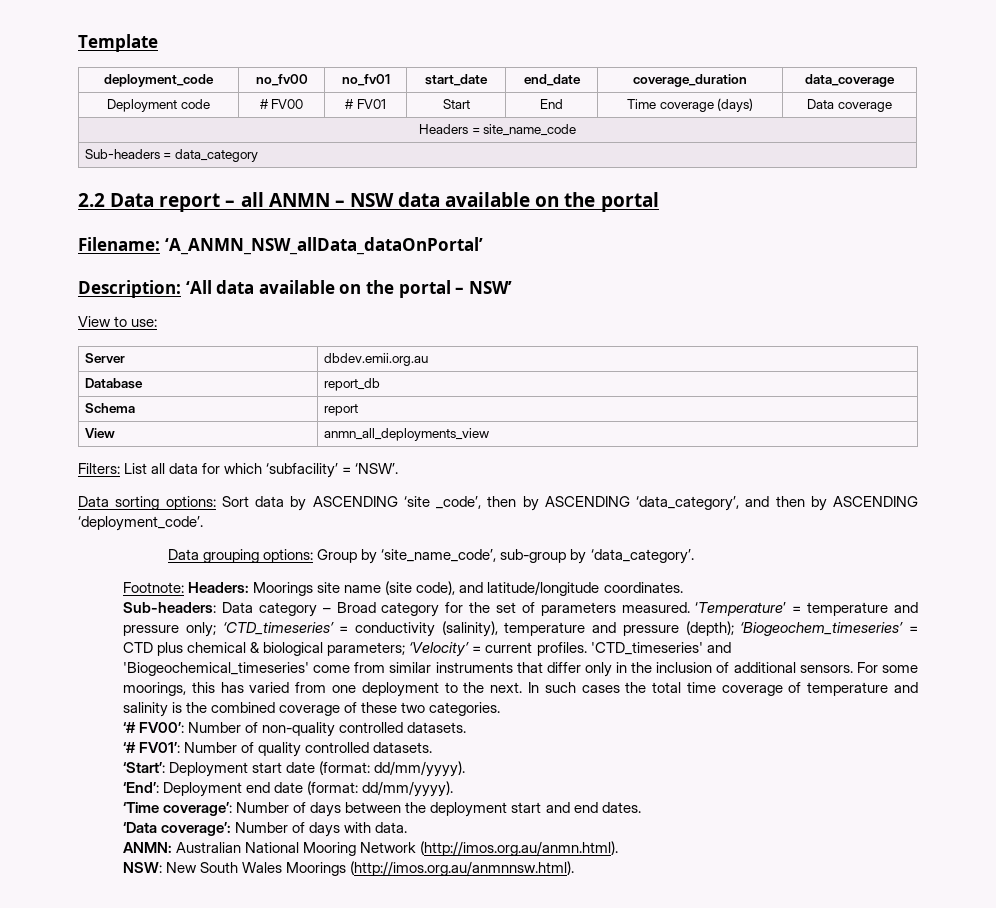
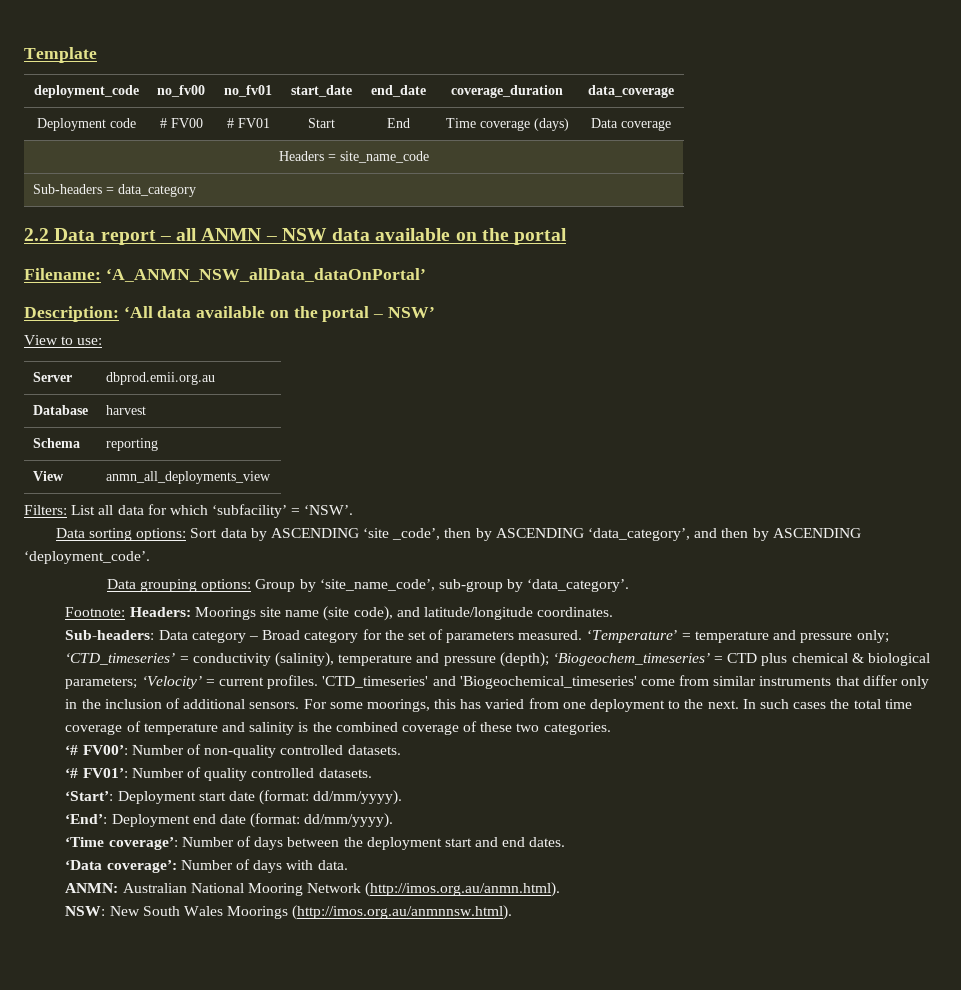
[323,353,428,366] dbdev.emii.org.au -> [105,372,215,385] dbprod.emii.org.au
[323,378,380,391] report_db -> [105,405,146,415] harvest
[323,404,358,416] report -> [105,438,158,451] reporting

